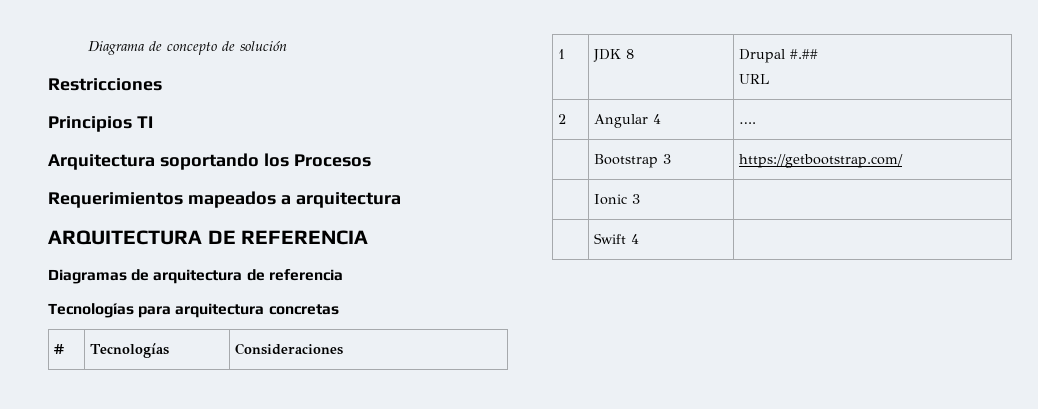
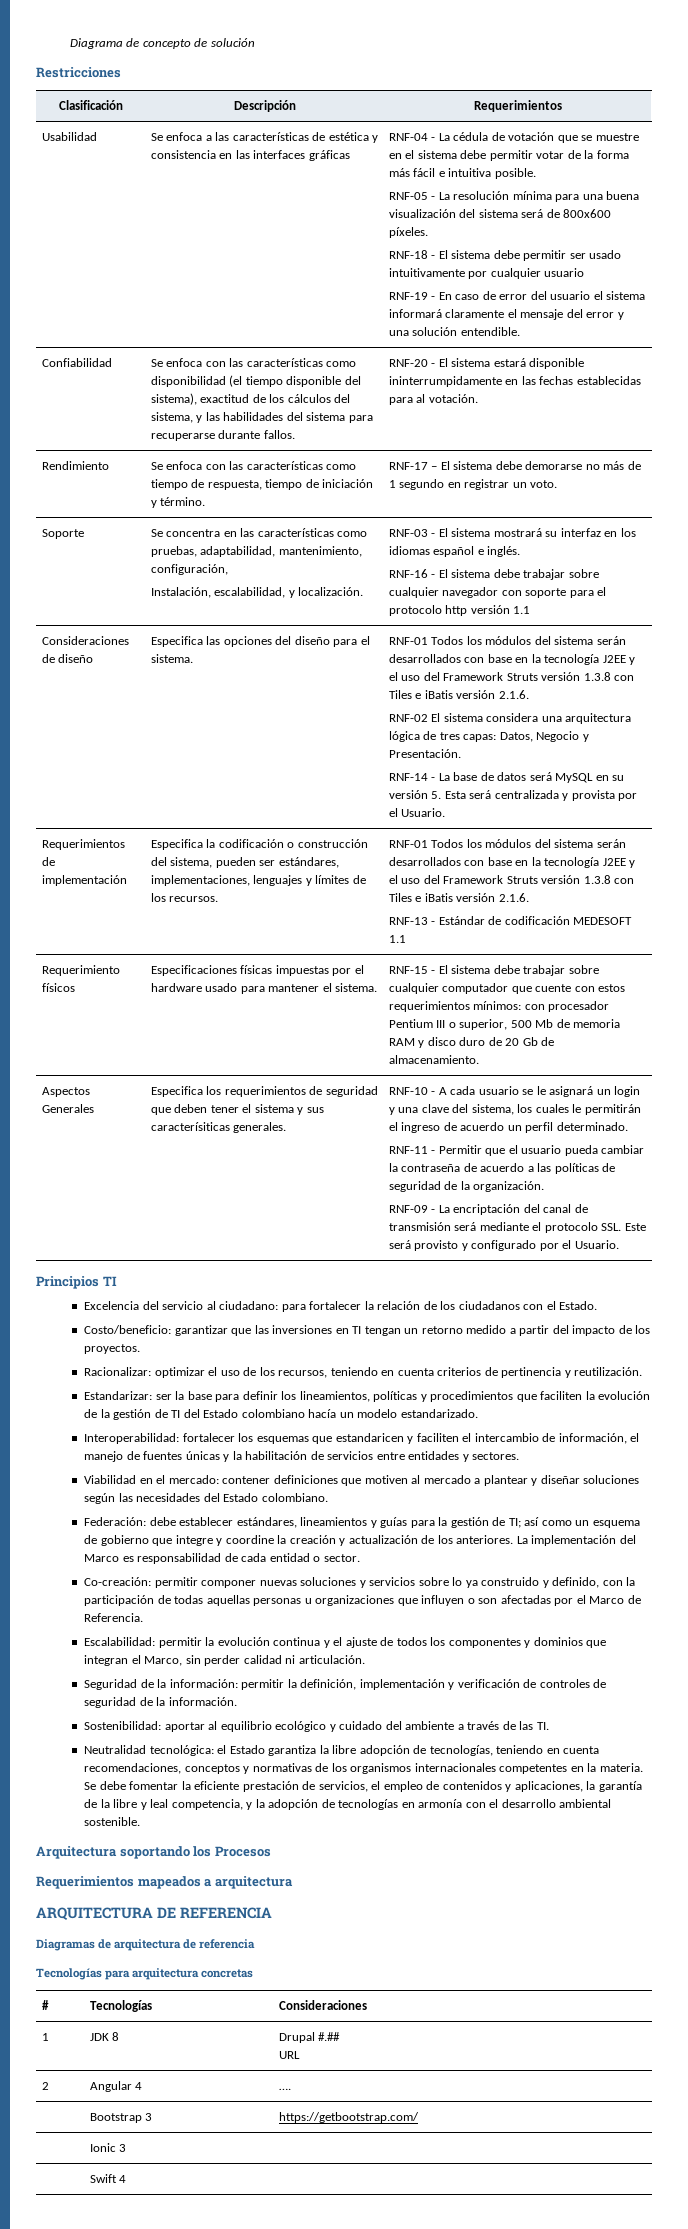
[48,116,153,132] // Principios TI -> [59,100,123,110] [233,100,296,112] [473,100,562,112] [41,132,97,141] [150,132,379,143] [150,150,350,161] [388,132,639,143] [388,150,629,161] [388,168,536,179] [388,191,640,202] [388,209,612,218] [388,227,428,238] [388,250,622,261] [388,268,585,279] [388,291,646,300] [388,309,624,320] [388,327,520,336] [41,358,112,367] [150,358,357,367] [150,375,361,387] [150,393,351,405] [150,412,373,423] [150,430,295,441] [388,358,585,369] [388,376,641,387] [388,394,478,405] [41,461,109,470] [150,461,357,470] [150,479,374,490] [150,497,206,508] [388,461,641,470] [388,479,558,490] [41,529,84,539] [150,528,368,537] [150,546,362,557] [150,564,228,575] [150,587,364,598] [388,528,636,537] [388,546,521,557] [388,569,599,580] [388,587,607,598] [388,605,531,616] [41,636,129,645] [41,654,94,663] [150,636,370,647] [150,654,193,663] [388,636,626,645] [388,654,636,665] [388,672,635,681] [388,690,529,699] [388,713,632,724] [388,731,589,742] [388,749,461,758] [388,772,625,783] [388,790,638,801] [388,808,446,817] [41,839,125,850] [41,857,55,866] [41,875,127,886] [150,839,368,850] [150,857,339,868] [150,875,366,886] [150,893,219,902] [388,839,626,848] [388,857,636,868] [388,875,635,884] [388,893,529,902] [388,916,633,925] [388,935,406,943] [41,965,120,976] [41,983,75,992] [150,965,364,976] [150,983,378,994] [388,965,599,976] [388,983,626,994] [388,1001,610,1012] [388,1019,621,1030] [388,1037,555,1048] [388,1055,479,1064] [41,1087,90,1097] [41,1104,94,1113] [150,1086,378,1097] [150,1104,324,1115] [150,1122,287,1133] [388,1086,641,1097] [388,1104,641,1115] [388,1122,628,1133] [388,1145,645,1156] [388,1163,616,1174] [388,1181,545,1192] [388,1204,588,1215] [388,1222,646,1233] [388,1240,619,1251] [36,1276,117,1289] [84,1301,598,1312] [84,1325,651,1336] [84,1344,141,1354] [84,1367,643,1378] [84,1391,651,1402] [84,1409,478,1420] [84,1433,640,1444] [84,1451,520,1462] [84,1475,640,1486] [84,1493,328,1504] [84,1517,640,1528] [84,1535,636,1546] [84,1553,360,1564] [84,1577,636,1588] [84,1595,641,1606] [84,1613,144,1622] [84,1637,607,1648] [84,1655,365,1666] [84,1679,607,1690] [84,1697,237,1708] [84,1721,549,1732] [84,1745,600,1756] [84,1763,643,1774] [84,1781,642,1792] [84,1799,612,1810] [84,1817,141,1826] // Clasificación | Descripción | Requerimientos // Usabilidad | Se enfoca a las características de estética y consistencia en las interfaces gráficas | RNF-04 - La cédula de votación que se muestre en el sistema debe permitir votar de la forma más fácil e intuitiva posible. // RNF-05 - La resolución mínima para una buena visualización del sistema será de 800x600 píxeles. // RNF-18 - El sistema debe permitir ser usado intuitivamente por cualquier usuario // RNF-19 - En caso de error del usuario el sistema informará claramente el mensaje del error y una solución entendible. // Confiabilidad | Se enfoca con las características como disponibilidad (el tiempo disponible del sistema), exactitud de los cálculos del sistema, y las habilidades del sistema para recuperarse durante fallos. | RNF-20 - El sistema estará disponible ininterrumpidamente en las fechas establecidas para al votación. // Rendimiento | Se enfoca con las características como tiempo de respuesta, tiempo de iniciación y término. | RNF-17 – El sistema debe demorarse no más de 1 segundo en registrar un voto. // Soporte | Se concentra en las características como pruebas, adaptabilidad, mantenimiento, configuración, // Instalación, escalabilidad, y localización. | RNF-03 - El sistema mostrará su interfaz en los idiomas español e inglés. // RNF-16 - El sistema debe trabajar sobre cualquier navegador con soporte para el protocolo http versión 1.1 // Consideraciones de diseño | Especifica las opciones del diseño para el sistema. | RNF-01 Todos los módulos del sistema serán desarrollados con base en la tecnología J2EE y el uso del Framework Struts versión 1.3.8 con Tiles e iBatis versión 2.1.6. // RNF-02 El sistema considera una arquitectura lógica de tres capas: Datos, Negocio y Presentación. // RNF-14 - La base de datos será MySQL en su versión 5. Esta será centralizada y provista por el Usuario. // Requerimientos de implementación | Especifica la codificación o construcción del sistema, pueden ser estándares, implementaciones, lenguajes y límites de los recursos. | RNF-01 Todos los módulos del sistema serán desarrollados con base en la tecnología J2EE y el uso del Framework Struts versión 1.3.8 con Tiles e iBatis versión 2.1.6. // RNF-13 - Estándar de codificación MEDESOFT 1.1 // Requerimiento físicos | Especificaciones físicas impuestas por el hardware usado para mantener el sistema. | RNF-15 - El sistema debe trabajar sobre cualquier computador que cuente con estos requerimientos mínimos: con procesador Pentium III o superior, 500 Mb de memoria RAM y disco duro de 20 Gb de almacenamiento. // Aspectos Generales | Especifica los requerimientos de seguridad que deben tener el sistema y sus caracterísiticas generales. | RNF-10 - A cada usuario se le asignará un login y una clave del sistema, los cuales le permitirán el ingreso de acuerdo un perfil determinado. // RNF-11 - Permitir que el usuario pueda cambiar la contraseña de acuerdo a las políticas de seguridad de la organización. // RNF-09 - La encriptación del canal de transmisión será mediante el protocolo SSL. Este será provisto y configurado por el Usuario. // Principios TI // Excelencia del servicio al ciudadano: para fortalecer la relación de los ciudadanos con el Estado. // Costo/beneficio: garantizar que las inversiones en TI tengan un retorno medido a partir del impacto de los proyectos. // Racionalizar: optimizar el uso de los recursos, teniendo en cuenta criterios de pertinencia y reutilización. // Estandarizar: ser la base para definir los lineamientos, políticas y procedimientos que faciliten la evolución de la gestión de TI del Estado colombiano hacía un modelo estandarizado. // Interoperabilidad: fortalecer los esquemas que estandaricen y faciliten el intercambio de información, el manejo de fuentes únicas y la habilitación de servicios entre entidades y sectores. // Viabilidad en el mercado: contener definiciones que motiven al mercado a plantear y diseñar soluciones según las necesidades del Estado colombiano. // Federación: debe establecer estándares, lineamientos y guías para la gestión de TI; así como un esquema de gobierno que integre y coordine la creación y actualización de los anteriores. La implementación del Marco es responsabilidad de cada entidad o sector. // Co-creación: permitir componer nuevas soluciones y servicios sobre lo ya construido y definido, con la participación de todas aquellas personas u organizaciones que influyen o son afectadas por el Marco de Referencia. // Escalabilidad: permitir la evolución continua y el ajuste de todos los componentes y dominios que integran el Marco, sin perder calidad ni articulación. // Seguridad de la información: permitir la definición, implementación y verificación de controles de seguridad de la información. // Sostenibilidad: aportar al equilibrio ecológico y cuidado del ambiente a través de las TI. // Neutralidad tecnológica: el Estado garantiza la libre adopción de tecnologías, teniendo en cuenta recomendaciones, conceptos y normativas de los organismos internacionales competentes en la materia. Se debe fomentar la eficiente prestación de servicios, el empleo de contenidos y aplicaciones, la garantía de la libre y leal competencia, y la adopción de tecnologías en armonía con el desarrollo ambiental sostenible.

